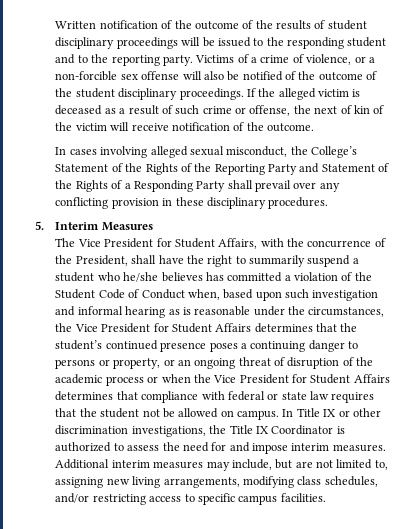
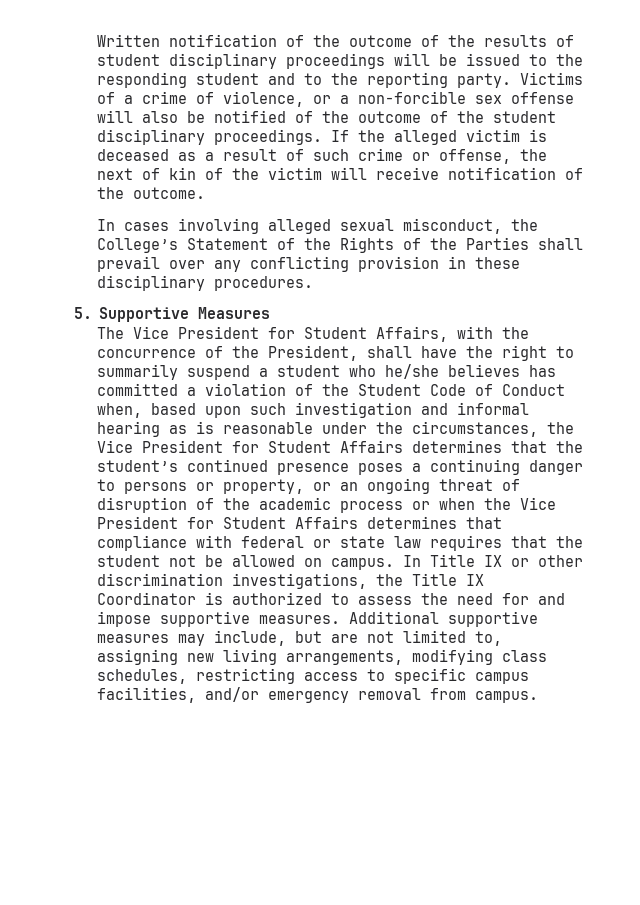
[214,163,390,175] [55,180,226,192] Reporting Party and Statement of the Rights of a Responding Party -> [465,237,529,250] Parties
[55,222,100,230] Interim -> [99,307,190,322] Supportive
[291,443,330,451] interim -> [159,611,250,627] supportive
[111,460,150,468] interim -> [447,611,538,627] supportive
[55,493,90,503] and/or -> (187, 676) none
[280,493,326,502] facilities. -> [96,687,538,703] facilities, and/or emergency removal from campus.

